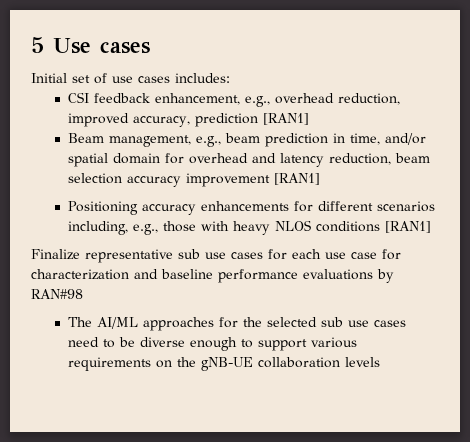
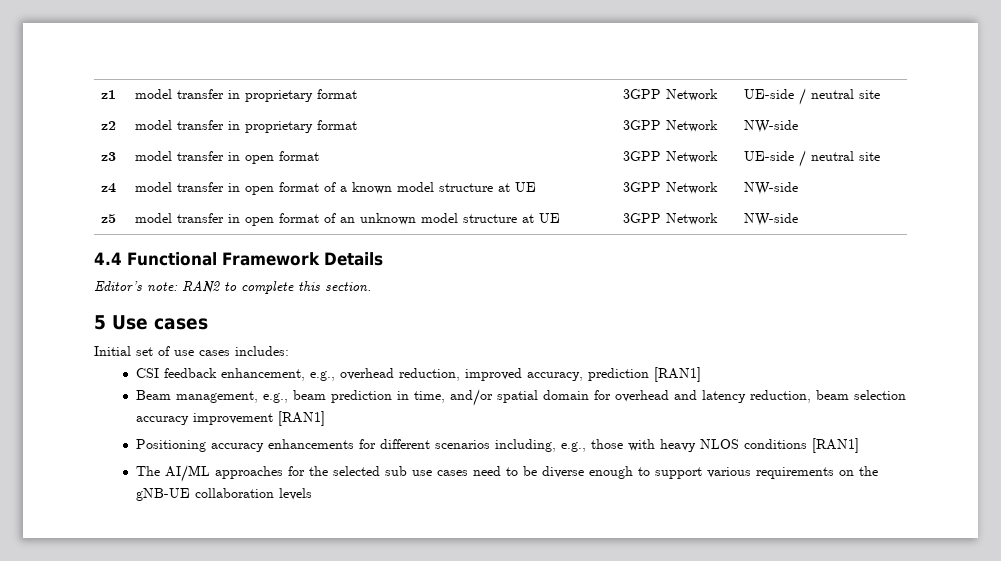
(31, 45) none -> [101,90,117,99] [135,89,358,102] [623,89,719,101] [744,88,881,105] [101,121,117,130] [135,120,358,133] [623,120,719,132] [744,120,799,133] [101,152,117,161] [135,151,320,164] [623,151,719,163] [744,150,881,167] [101,183,117,193] [135,182,537,195] [623,182,719,194] [744,182,799,195] [101,214,117,223] [135,213,561,226] [623,213,719,225] [744,213,799,226] [94,252,383,266] [94,281,371,294] z1 | model transfer in proprietary format | 3GPP Network | UE-side / neutral site // z2 | model transfer in proprietary format | 3GPP Network | NW-side // z3 | model transfer in open format | 3GPP Network | UE-side / neutral site // z4 | model transfer in open format of a known model structure at UE | 3GPP Network | NW-side // z5 | model transfer in open format of an unknown model structure at UE | 3GPP Network | NW-side // 4.4 Functional Framework Details // Editor’s note: RAN2 to complete this section. //
[31,249,401,263] [31,269,394,283] [31,289,83,299] // Finalize representative sub use cases for each use case for characterization and baseline performance evaluations by RAN#98 -> (859, 445) none

